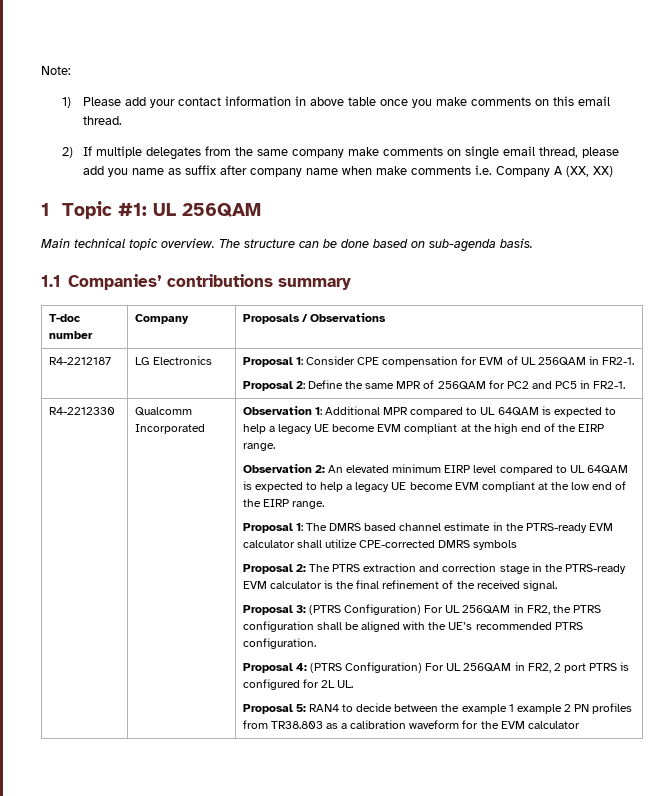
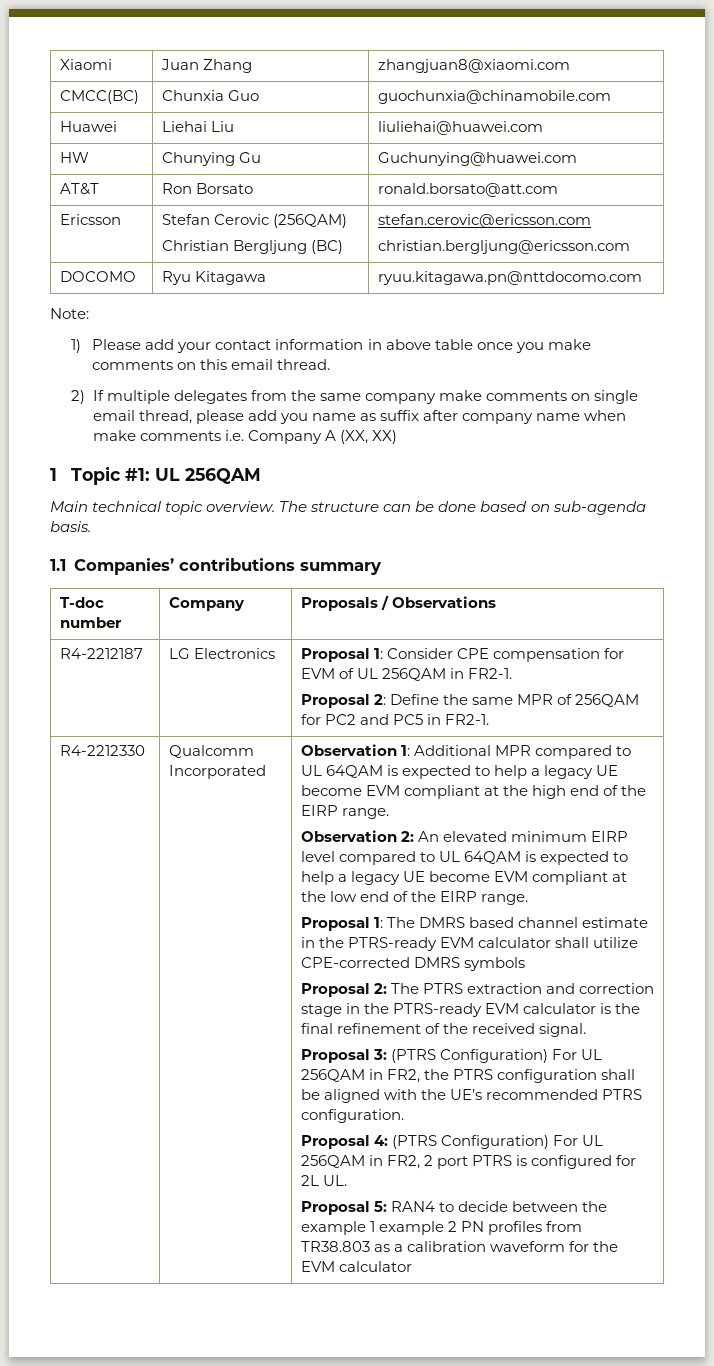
(41, 70) none -> [59,59,112,70] [160,59,252,73] [377,59,570,73] [59,90,139,104] [161,90,259,101] [377,90,611,104] [59,121,117,132] [161,121,234,132] [377,121,543,135] [59,152,89,163] [161,152,261,166] [377,152,577,166] [59,183,99,195] [161,183,253,194] [377,183,558,197] [59,214,121,225] [161,214,347,228] [161,240,343,254] [377,214,591,228] [377,240,630,254] [59,271,136,282] [161,271,266,285] [377,271,642,285] Xiaomi | Juan Zhang | zhangjuan8@xiaomi.com // CMCC(BC) | Chunxia Guo | guochunxia@chinamobile.com // Huawei | Liehai Liu | liuliehai@huawei.com // HW | Chunying Gu | Guchunying@huawei.com // AT&T | Ron Borsato | ronald.borsato@att.com // Ericsson | Stefan Cerovic (256QAM) // Christian Bergljung (BC) | stefan.cerovic@ericsson.com // christian.bergljung@ericsson.com // DOCOMO | Ryu Kitagawa | ryuu.kitagawa.pn@nttdocomo.com //

